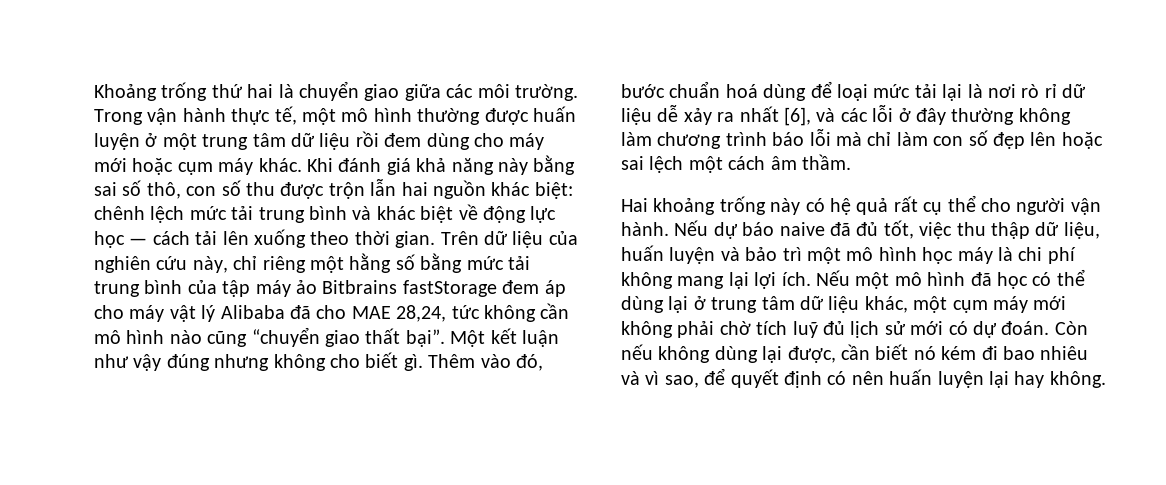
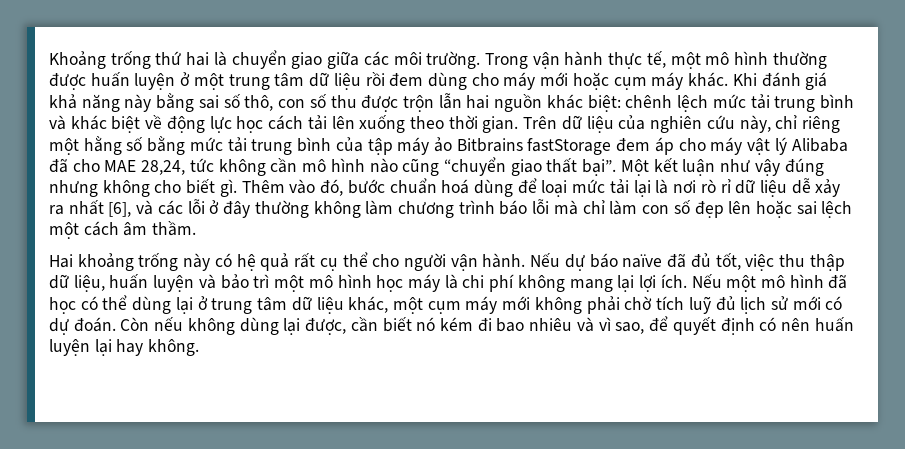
[129,238,148,245] — -> (264, 124) none
[779,222,825,236] naive -> [622,254,663,268] naïve

